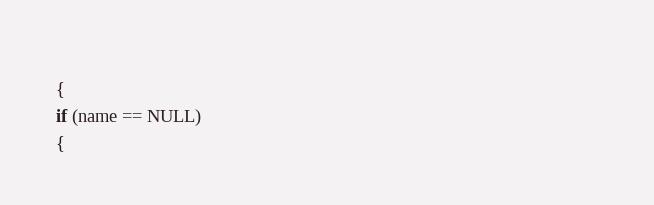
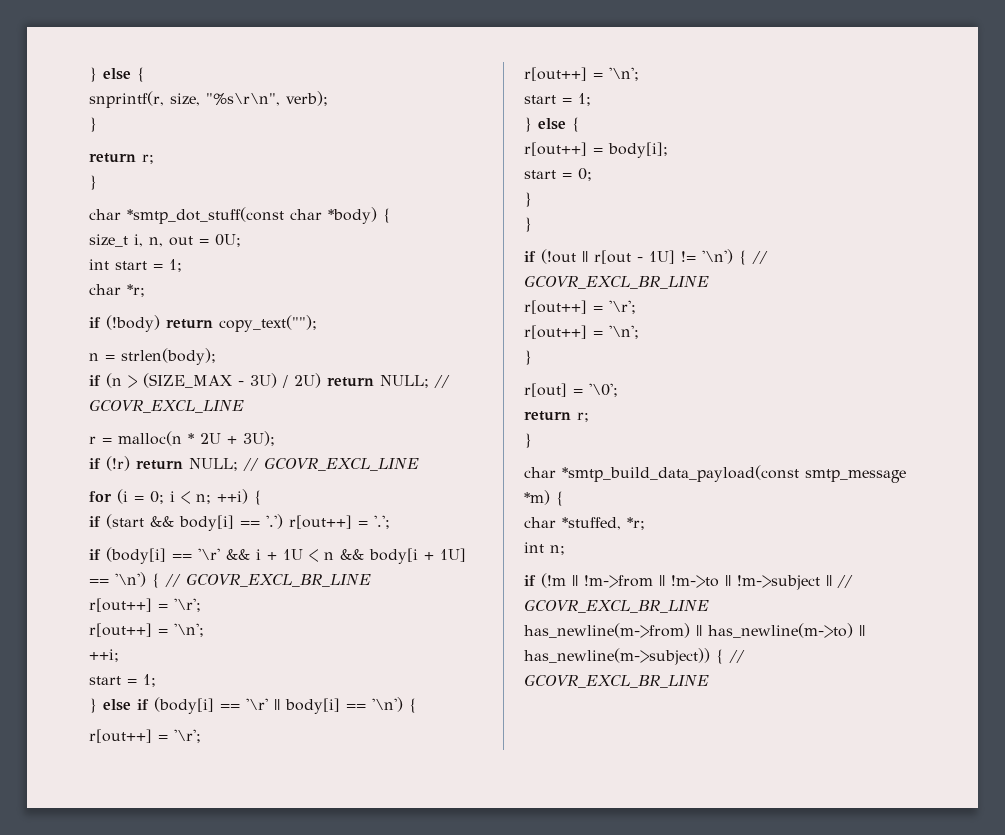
[56,82,65,98] [56,109,201,126] [56,136,65,152] { // if (name == NULL) // { -> [89,67,145,82] [89,91,328,108] [89,117,97,132] [89,153,154,164] [89,175,97,190] [89,207,391,224] [89,234,241,247] [89,259,182,272] [89,284,145,297] [89,315,317,332] [89,348,216,365] [89,373,450,388] [89,399,244,413] [89,431,275,446] [89,456,419,471] [89,489,262,505] [89,514,390,531] [89,547,466,564] [89,572,371,588] [89,598,201,612] [89,623,204,637] [89,649,119,662] [89,674,156,687] [89,697,417,714] [89,729,201,743] [524,67,639,81] [524,93,591,106] [524,117,580,132] [524,142,668,158] [524,168,592,181] [524,192,532,207] [524,217,532,232] [524,249,768,265] [524,275,709,289] [524,300,636,314] [524,325,639,339] [524,350,532,365] [524,383,618,397] [524,411,589,422] [524,433,532,448] [524,465,906,483] [524,490,564,506] [524,517,645,530] [524,542,565,555] [524,573,853,590] [524,599,709,613] [524,623,865,638] [524,648,745,665] [524,674,709,688] } else { // snprintf(r, size, "%s\r\n", verb); // } // return r; // } // char *smtp_dot_stuff(const char *body) { // size_t i, n, out = 0U; // int start = 1; // char *r; // if (!body) return copy_text(""); // n = strlen(body); // if (n > (SIZE_MAX - 3U) / 2U) return NULL; // GCOVR_EXCL_LINE // r = malloc(n * 2U + 3U); // if (!r) return NULL; // GCOVR_EXCL_LINE // for (i = 0; i < n; ++i) { // if (start && body[i] == '.') r[out++] = '.'; // if (body[i] == '\r' && i + 1U < n && body[i + 1U] == '\n') { // GCOVR_EXCL_BR_LINE // r[out++] = '\r'; // r[out++] = '\n'; // ++i; // start = 1; // } else if (body[i] == '\r' || body[i] == '\n') { // r[out++] = '\r'; // r[out++] = '\n'; // start = 1; // } else { // r[out++] = body[i]; // start = 0; // } // } // if (!out || r[out - 1U] != '\n') { // GCOVR_EXCL_BR_LINE // r[out++] = '\r'; // r[out++] = '\n'; // } // r[out] = '\0'; // return r; // } // char *smtp_build_data_payload(const smtp_message *m) { // char *stuffed, *r; // int n; // if (!m || !m->from || !m->to || !m->subject || // GCOVR_EXCL_BR_LINE // has_newline(m->from) || has_newline(m->to) || has_newline(m->subject)) { // GCOVR_EXCL_BR_LINE

